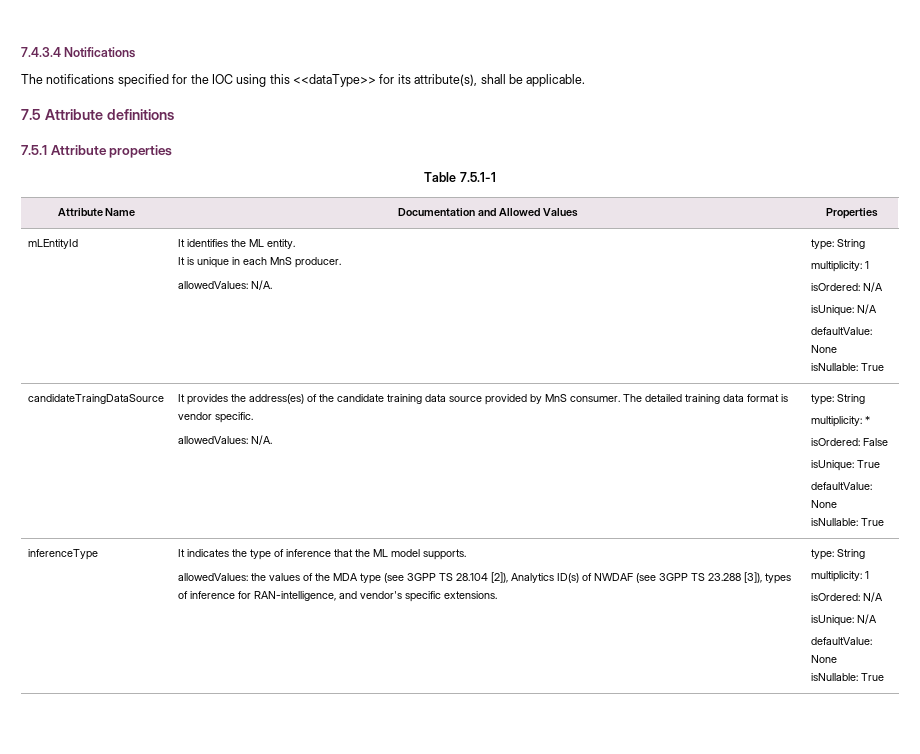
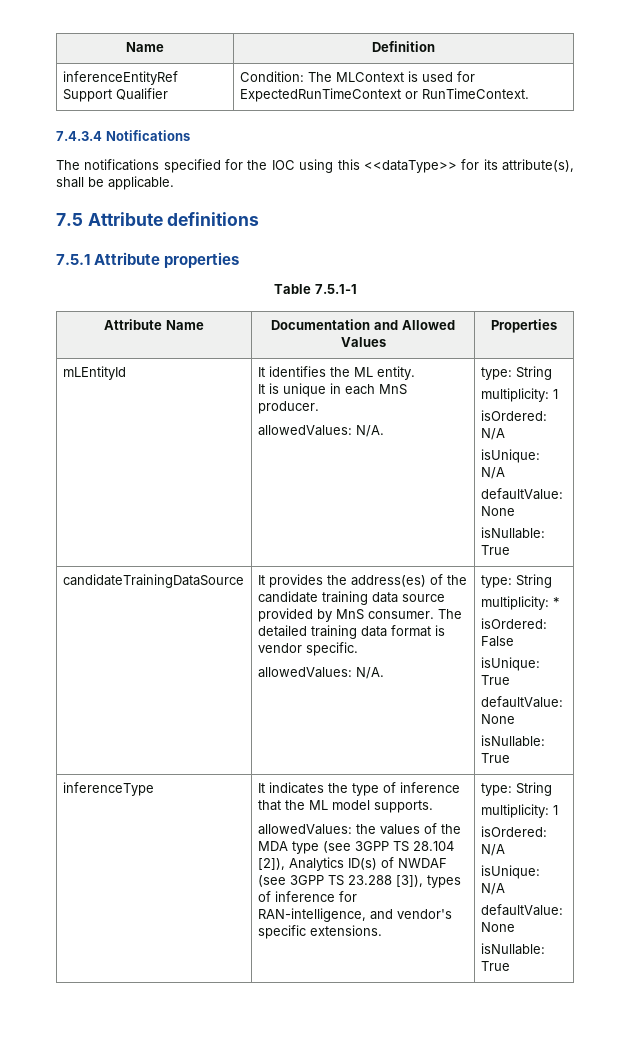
(21, 52) none -> [126,42,164,52] [372,41,436,52] [62,71,178,85] [62,88,168,102] [239,71,475,82] [239,88,529,102] Name | Definition // inferenceEntityRef Support Qualifier | Condition: The MLContext is used for ExpectedRunTimeContext or RunTimeContext. //
[27,394,164,404] candidateTraingDataSource -> [62,574,244,588] candidateTrainingDataSource

